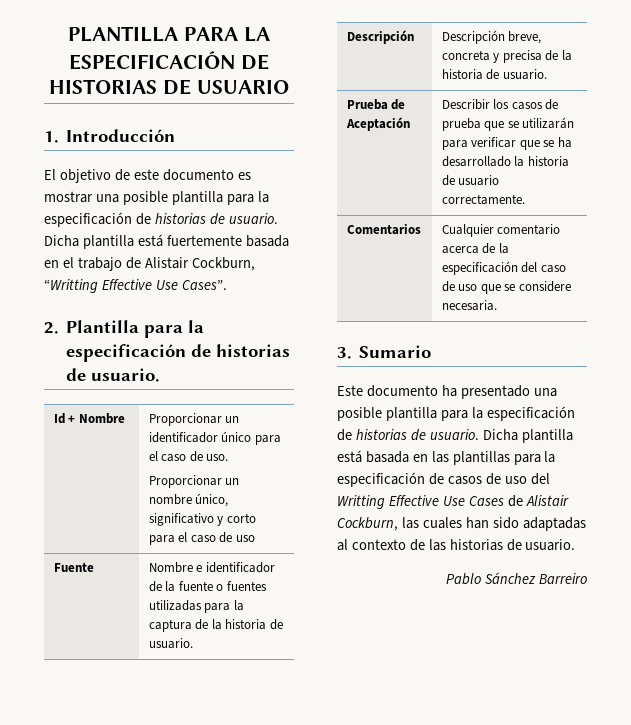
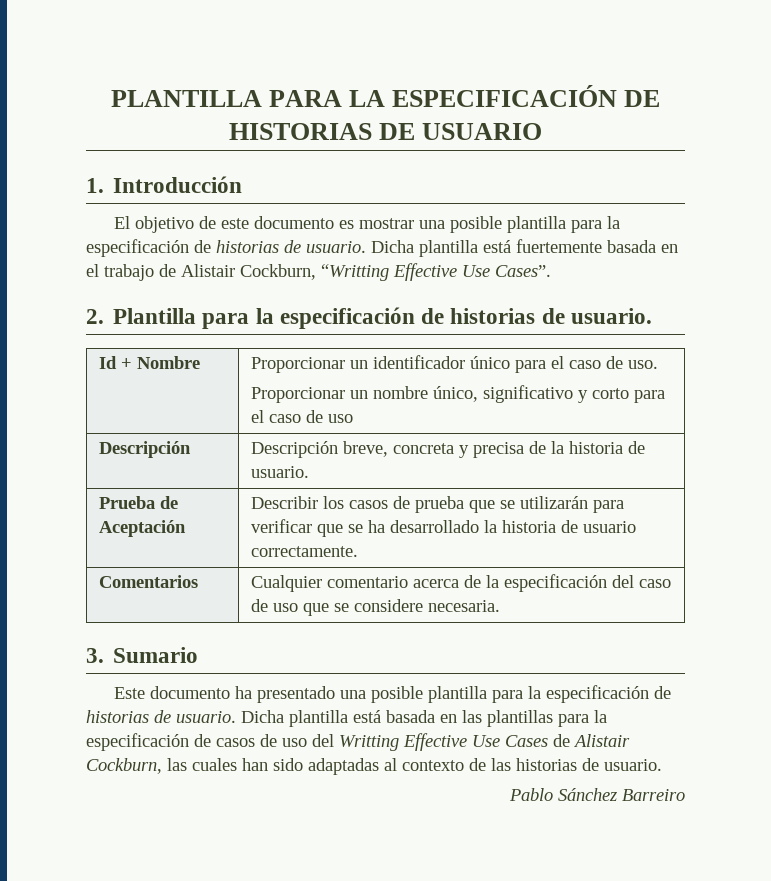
[53,563,94,572] [148,562,275,573] [148,581,267,592] [148,600,244,613] [148,619,283,632] [148,638,193,649] // Fuente | Nombre e identificador de la fuente o fuentes utilizadas para la captura de la historia de usuario. -> (354, 418) none

